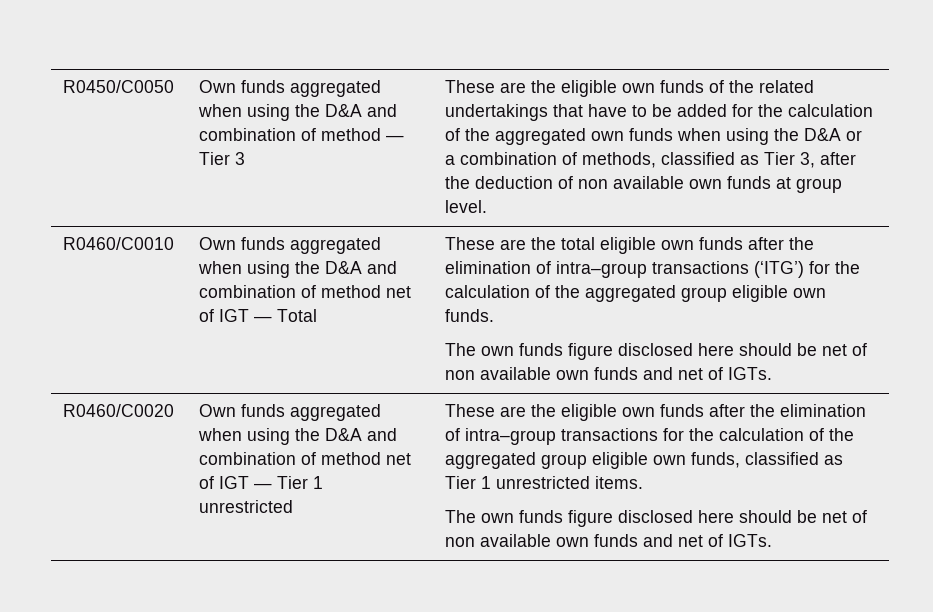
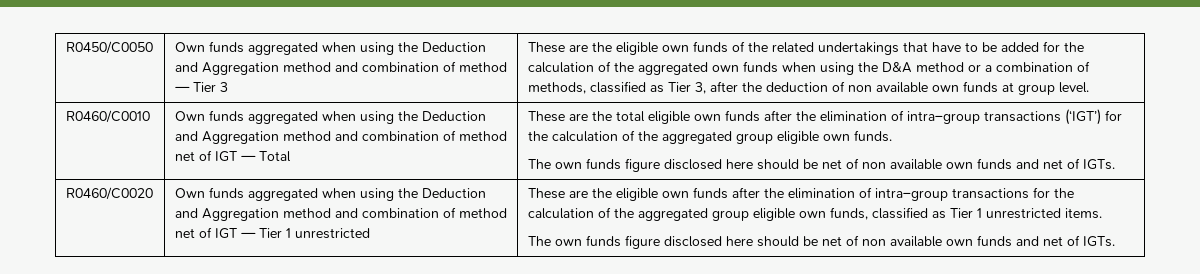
[325,104,363,117] D&A -> [421,42,486,52] [174,62,331,75] Deduction and Aggregation method
(842, 134) none -> [915,62,964,72] method
[325,261,363,274] D&A -> [421,111,486,121] [174,131,331,144] Deduction and Aggregation method
[754,261,805,278] (‘ITG’) -> [1064,109,1101,125] (‘IGT’)
[325,428,363,441] D&A -> [421,188,486,198] [174,208,331,221] Deduction and Aggregation method

